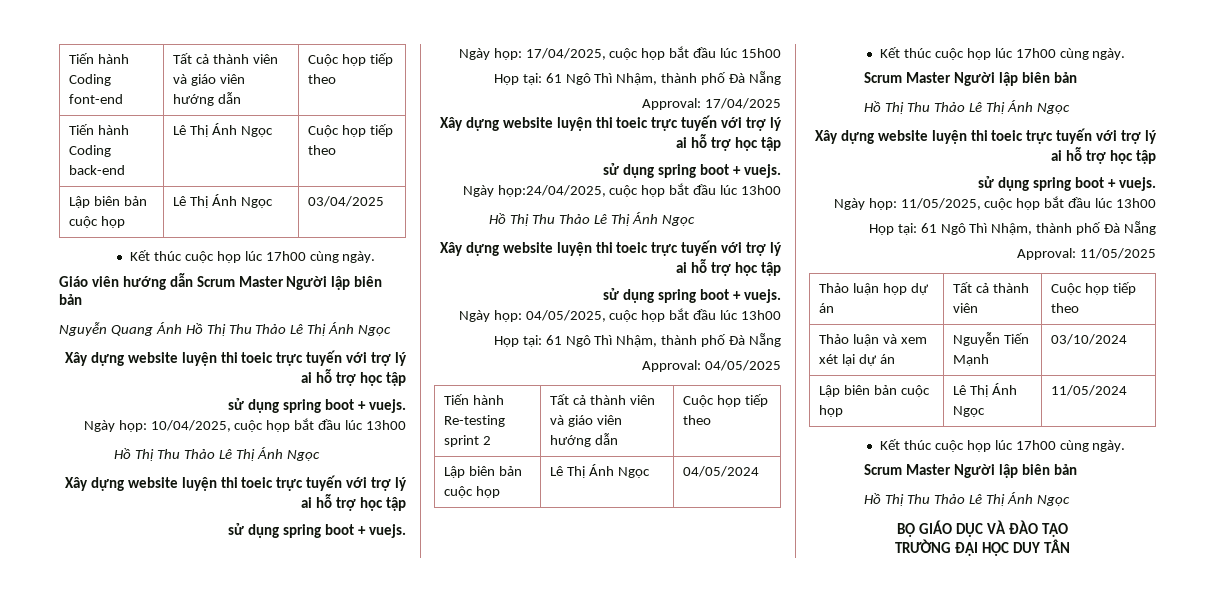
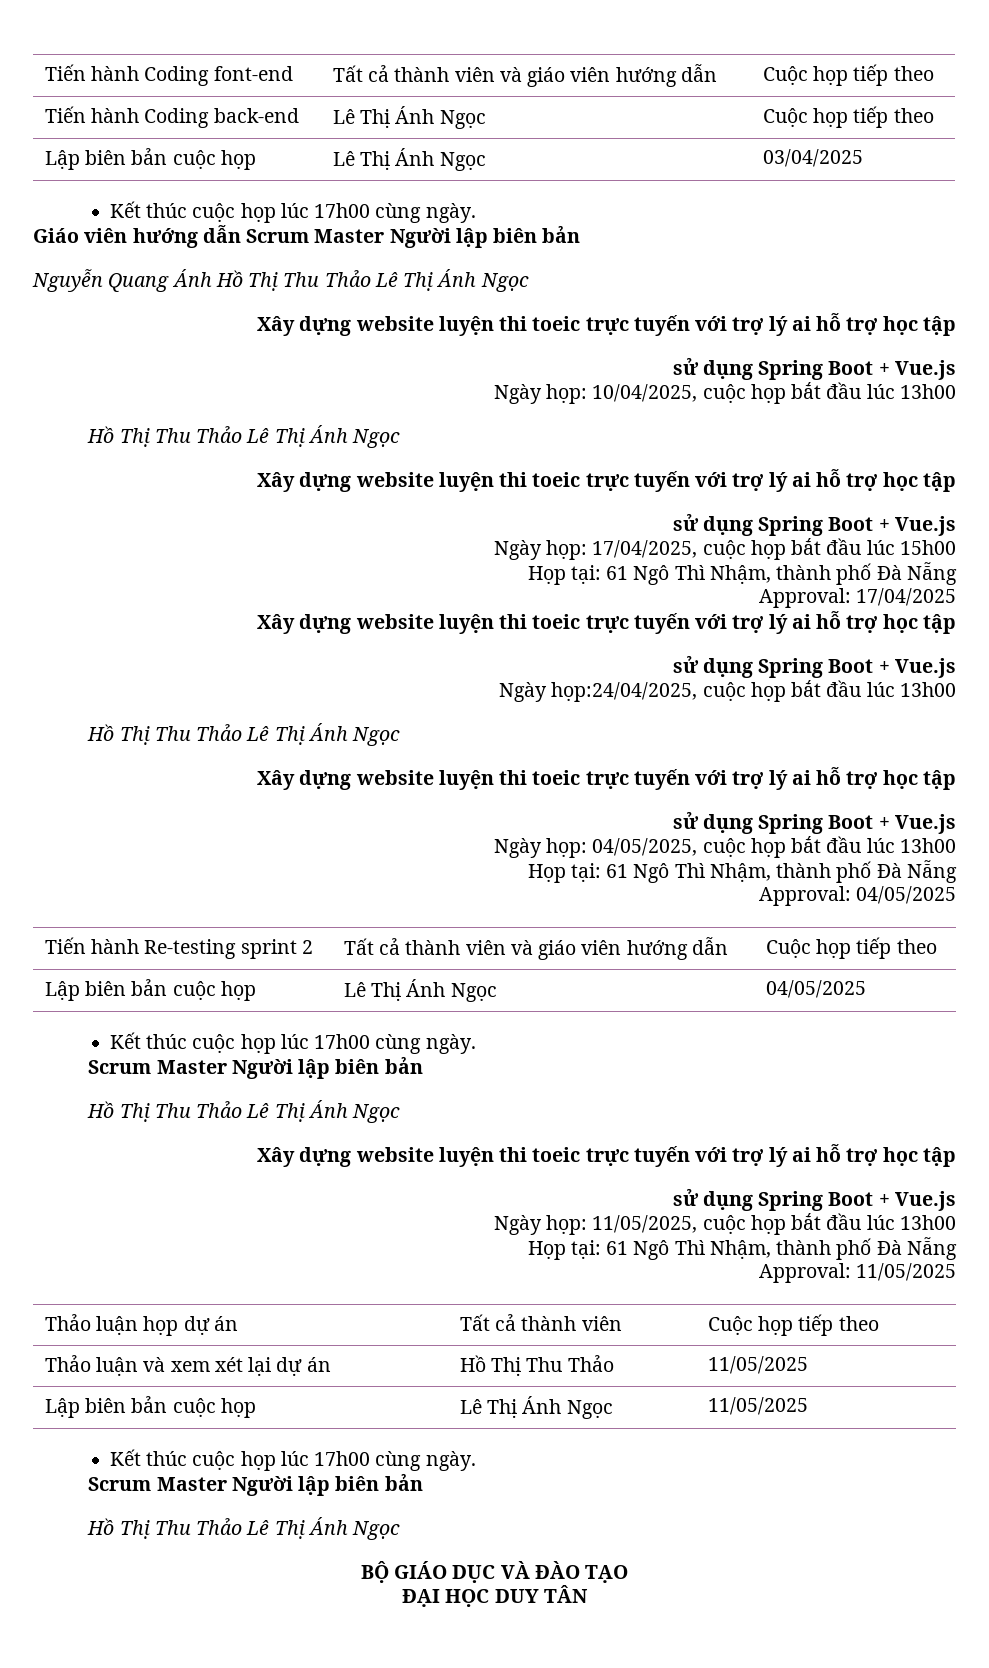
[283,399,407,413] spring boot + vuejs. -> [758,360,956,380] Spring Boot + Vue.js
[283,524,407,538] spring boot + vuejs. -> [758,516,956,536] Spring Boot + Vue.js
[658,164,781,178] spring boot + vuejs. -> [758,658,956,678] Spring Boot + Vue.js
[658,289,781,303] spring boot + vuejs. -> [758,814,956,834] Spring Boot + Vue.js
[683,466,760,477] 04/05/2024 -> [765,980,866,998] 04/05/2025
[1033,177,1156,191] spring boot + vuejs. -> [758,1191,956,1211] Spring Boot + Vue.js
[953,332,1030,346] [953,354,990,366] [1051,334,1128,345] [819,385,931,397] [819,405,844,417] [953,383,1018,397] [953,406,986,417] [1051,385,1128,396] Nguyễn Tiến Mạnh | 03/10/2024 // Lập biên bản cuộc họp | Lê Thị Ánh Ngọc | 11/05/2024 -> [459,1355,614,1376] [707,1356,808,1374] [44,1396,256,1418] [459,1396,613,1419] [707,1397,808,1415] Hồ Thị Thu Thảo | 11/05/2025 // Lập biên bản cuộc họp | Lê Thị Ánh Ngọc | 11/05/2025
[895,539,952,553] TRƯỜNG -> (629, 1574) none

